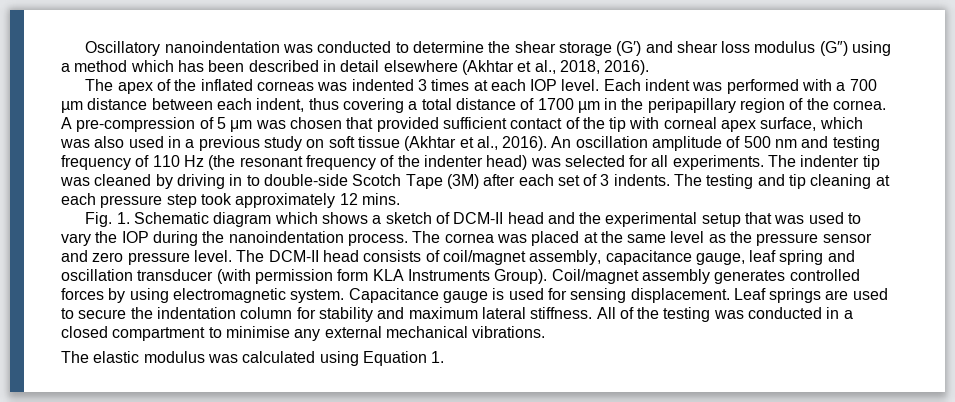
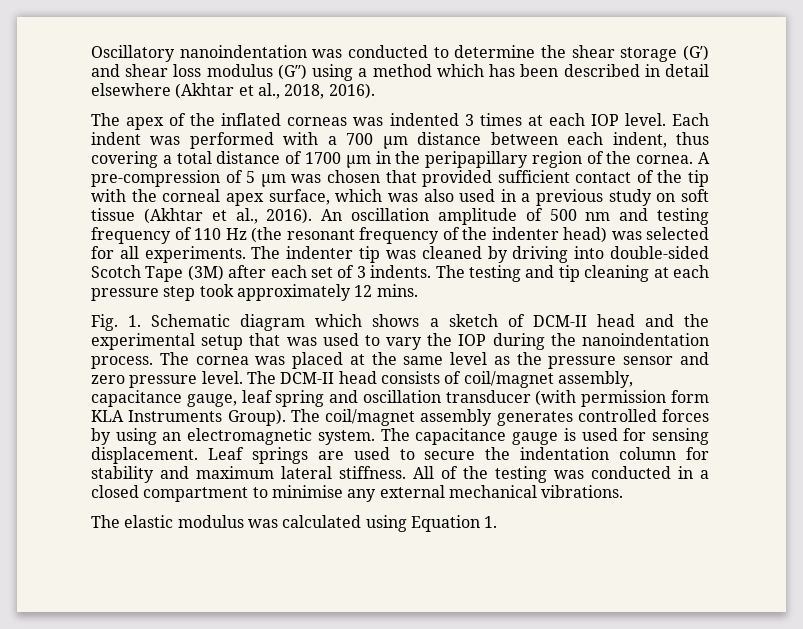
(660, 123) none -> [131,189,157,202] the
[229,174,348,186] in to double-side -> [574,246,709,259] into double-sided
[551,269,639,284] Coil/magnet -> [290,409,415,426] The coil/magnet
(169, 295) none -> [162,432,182,441] an
[348,288,439,303] Capacitance -> [380,428,507,445] The capacitance

